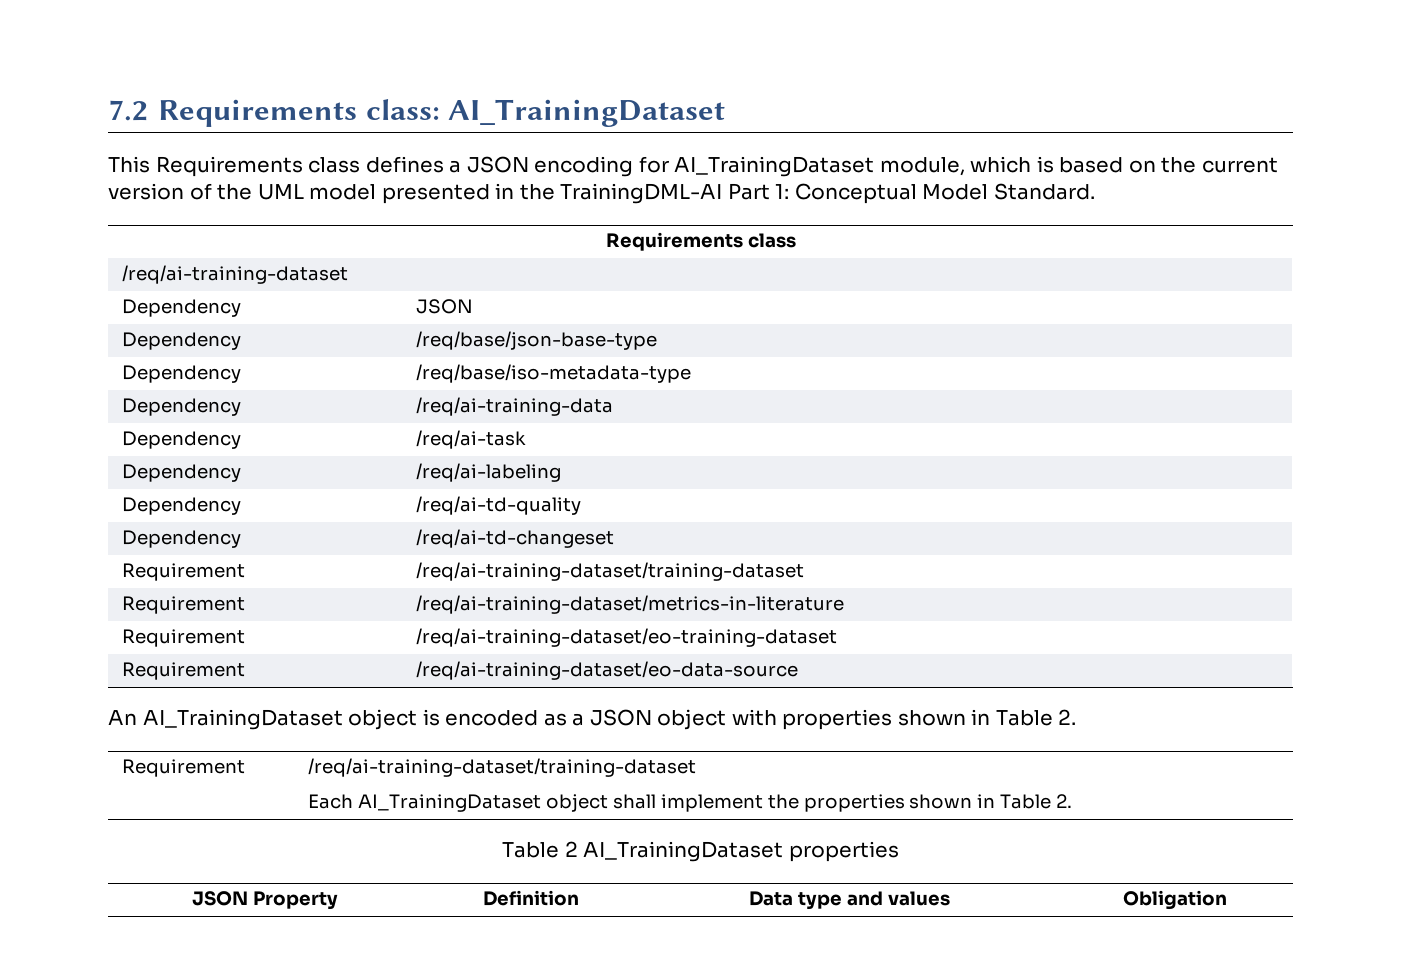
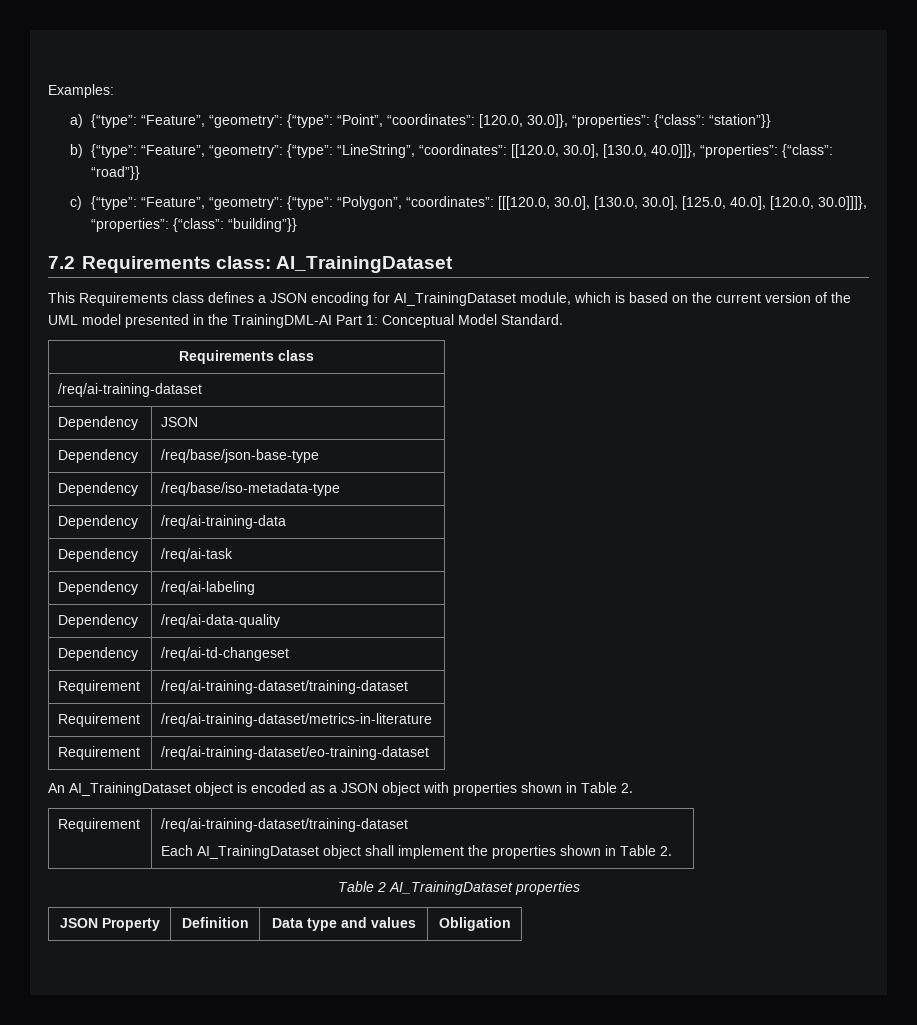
(108, 110) none -> [48,84,114,98] [69,114,772,128] [69,144,834,158] [91,166,141,180] [69,196,868,210] [91,218,298,232] Examples: // a) {“type”: “Feature”, “geometry”: {“type”: “Point”, “coordinates”: [120.0, 30.0]}, “properties”: {“class”: “station”}} // b) {“type”: “Feature”, “geometry”: {“type”: “LineString”, “coordinates”: [[120.0, 30.0], [130.0, 40.0]]}, “properties”: {“class”: “road”}} // c) {“type”: “Feature”, “geometry”: {“type”: “Polygon”, “coordinates”: [[[120.0, 30.0], [130.0, 30.0], [125.0, 40.0], [120.0, 30.0]]]}, “properties”: {“class”: “building”}} //
[415,496,581,515] /req/ai-td-quality -> [161,614,281,628] /req/ai-data-quality
[121,662,245,680] [415,661,798,680] // Requirement | /req/ai-training-dataset/eo-data-source -> (430, 753) none

